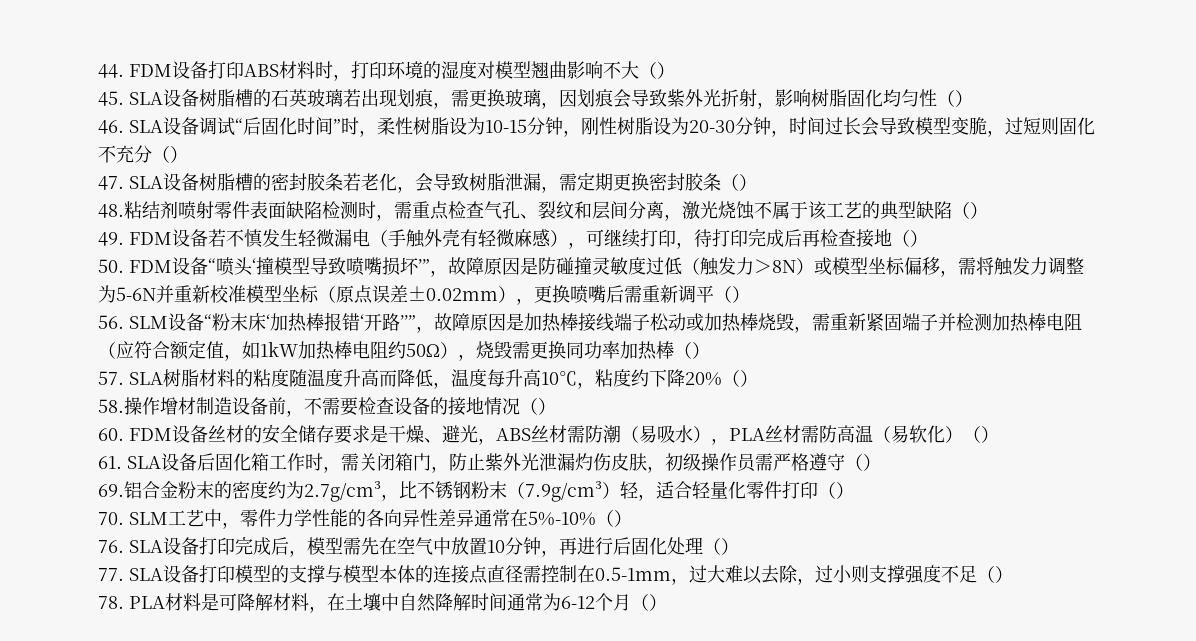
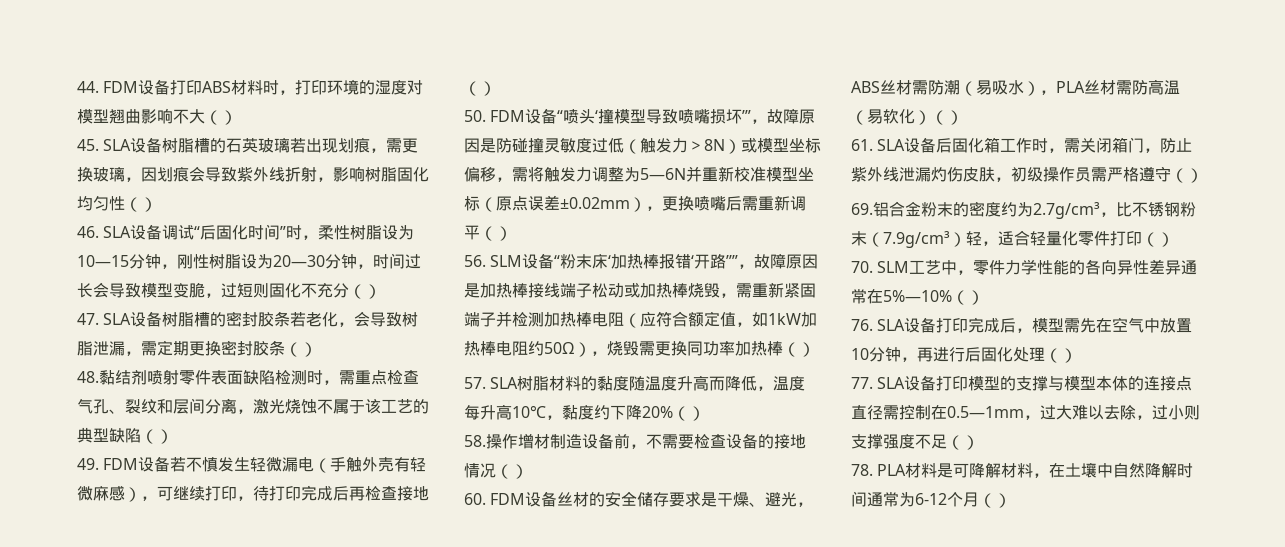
[703,89,721,107] 光 -> [269,167,285,182] 线
[485,119,527,133] 10-15 -> [77,255,129,267] 10—15
[689,120,735,133] 20-30 -> [273,255,325,267] 20—30
[124,201,142,219] 粘 -> [99,370,115,385] 黏
[116,287,156,301] 5-6N -> [640,168,686,180] 5—6N
[253,369,271,387] 粘 -> [597,376,614,391] 黏
[595,369,613,387] 粘 -> [562,405,578,420] 黏
[521,453,539,471] 光 -> [883,167,899,182] 线
[528,511,596,526] 5%-10% -> [883,290,952,302] 5%—10%
[595,567,671,581] 0.5-1mm -> [947,406,1024,418] 0.5—1mm

